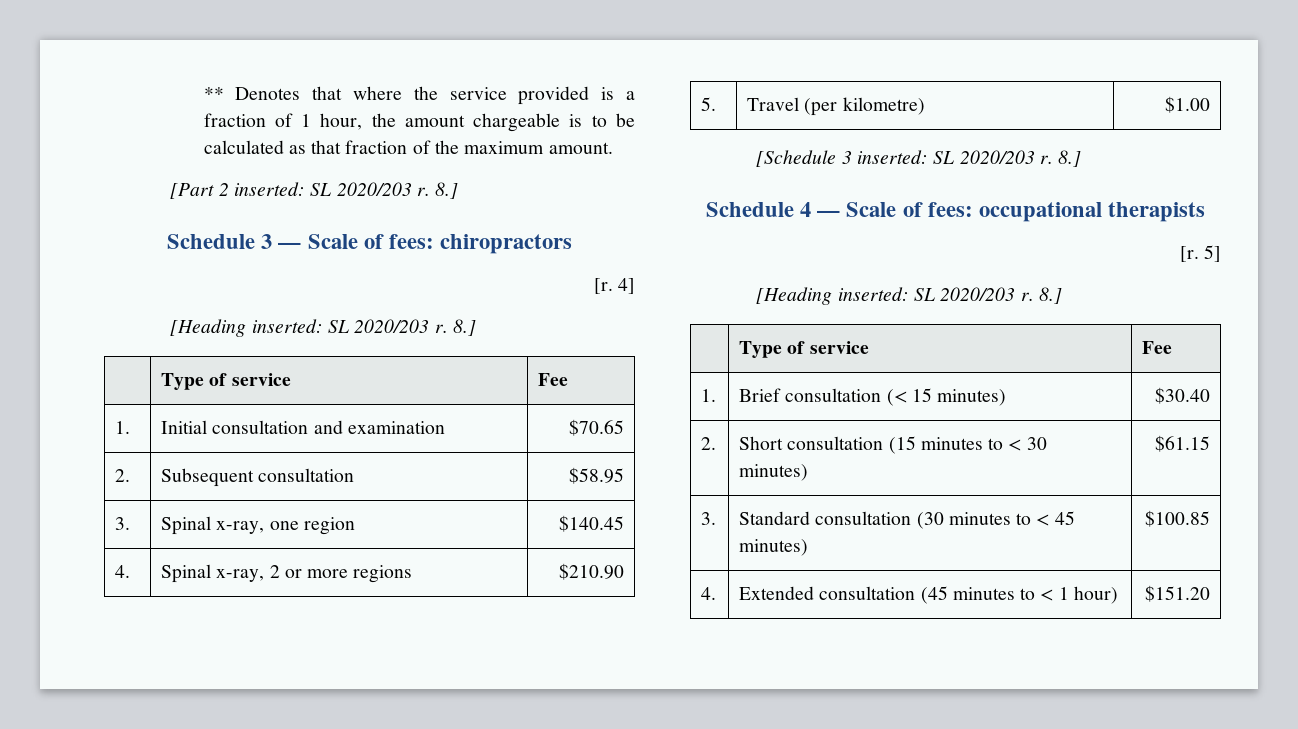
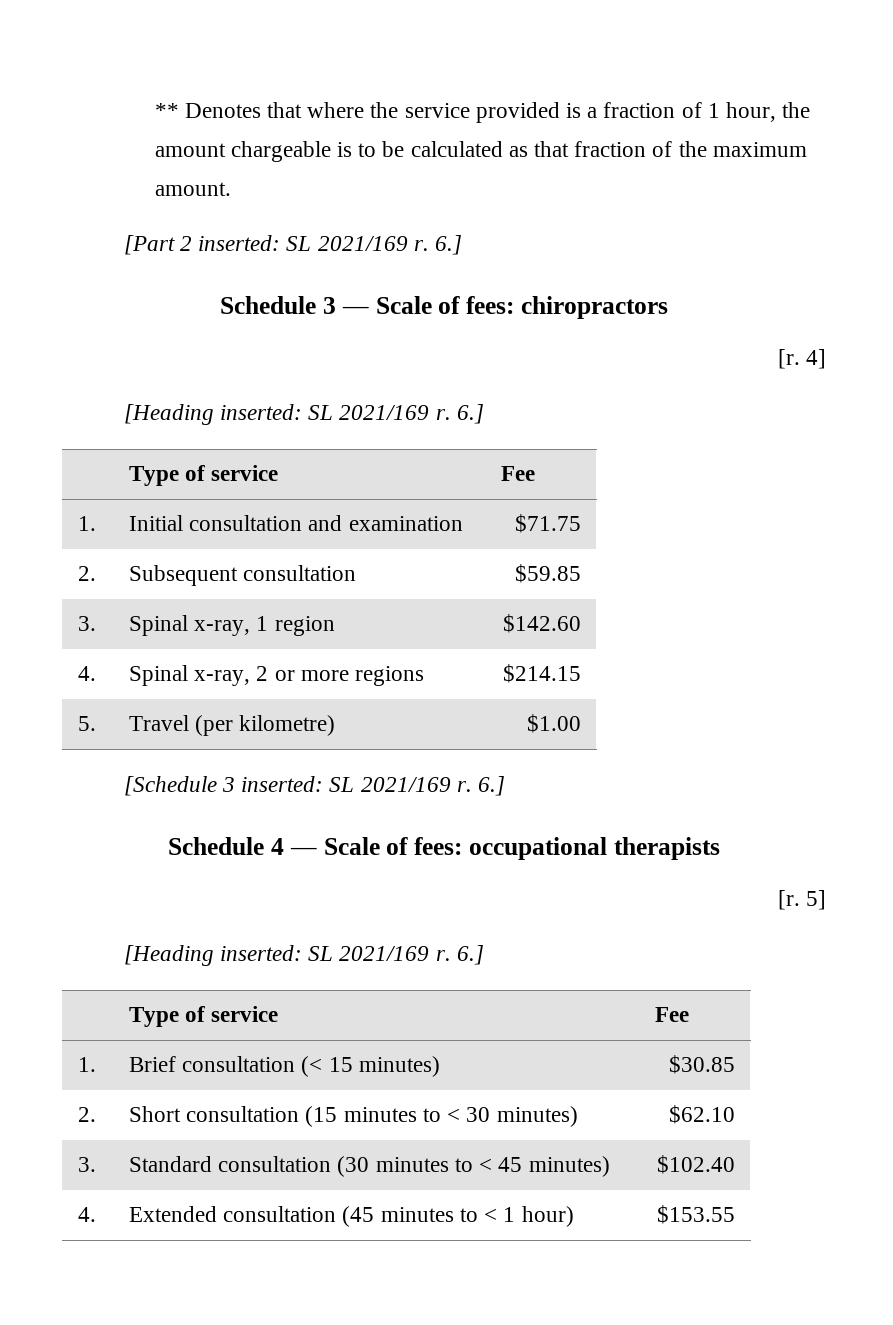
[336,182,459,199] 2020/203 r. 8.] -> [317,235,462,255] 2021/169 r. 6.]
[354,319,476,336] 2020/203 r. 8.] -> [339,404,484,424] 2021/169 r. 6.]
[568,419,624,436] $70.65 -> [514,514,581,533] $71.75
[568,467,624,484] $58.95 -> [514,564,581,583] $59.85
[269,521,299,530] one -> [256,616,269,631] 1
[558,515,624,532] $140.45 -> [502,614,581,633] $142.60
[558,563,624,580] $210.90 -> [502,664,581,683] $214.15
[959,150,1082,167] 2020/203 r. 8.] -> [360,776,505,796] 2021/169 r. 6.]
[940,287,1062,304] 2020/203 r. 8.] -> [339,945,484,965] 2021/169 r. 6.]
[1154,387,1210,404] $30.40 -> [668,1055,735,1074] $30.85
[1154,435,1210,452] $61.15 -> [668,1105,735,1124] $62.10
[1144,510,1210,527] $100.85 -> [656,1155,735,1174] $102.40
[1144,585,1210,602] $151.20 -> [656,1205,735,1224] $153.55

